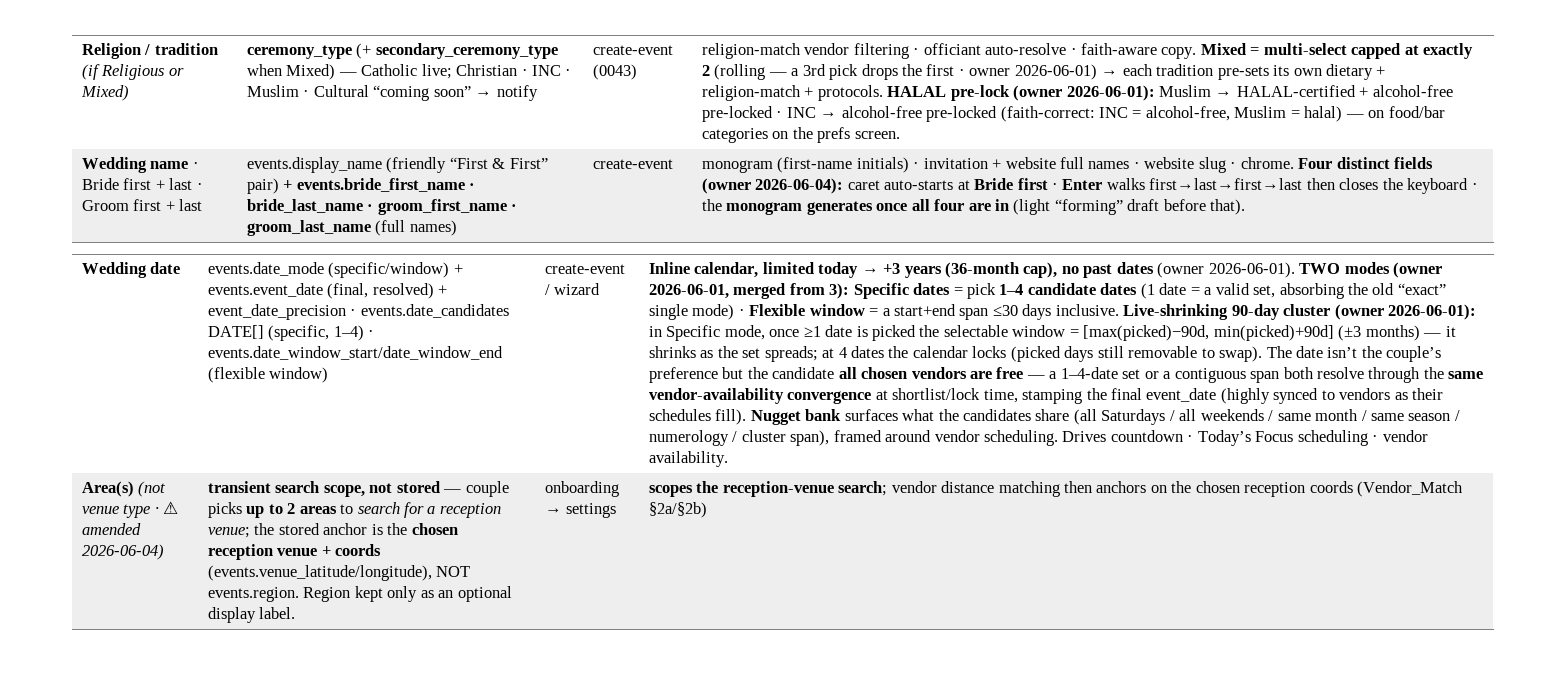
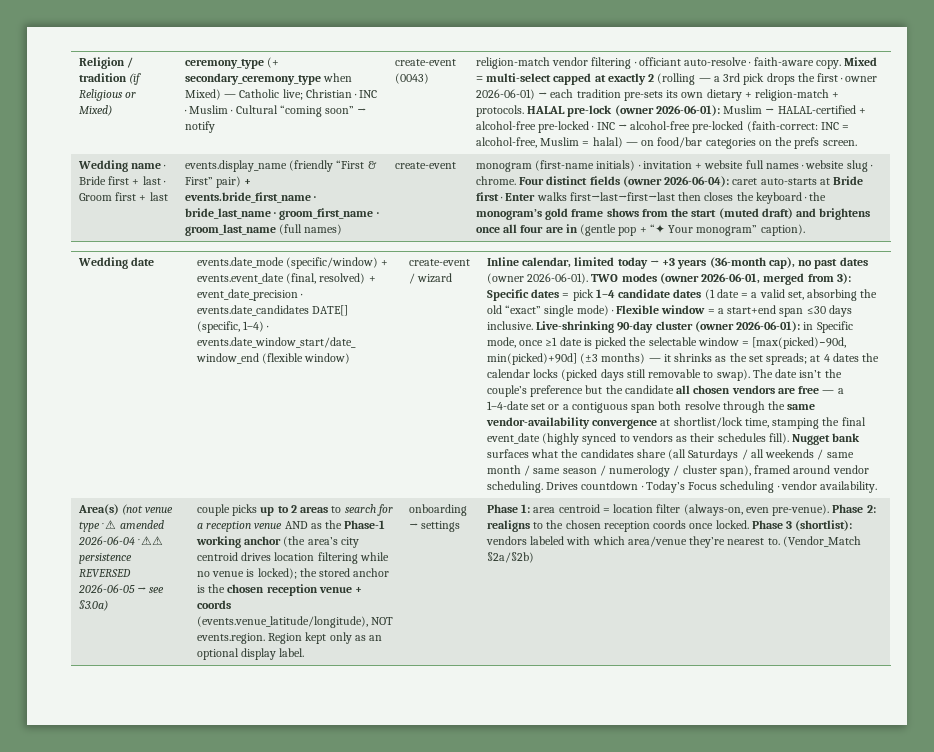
[726,201,873,215] monogram generates -> [475,208,871,220] monogram’s gold frame shows from the start (muted draft) and brightens
[1013,199,1246,215] (light “forming” draft before that). -> [580,224,805,236] (gentle pop + “✦ Your monogram” caption).
[81,544,164,560] [207,481,462,497] 2026-06-04) | transient search scope, not stored — -> [77,536,164,545] [78,553,132,564] [78,569,131,578] [77,584,165,593] [78,600,108,611] 2026-06-04 · ⚠⚠ persistence REVERSED 2026-06-05 → see §3.0a) |
[207,527,250,538] venue; -> [254,520,386,529] [195,536,359,548] [196,552,389,564] [196,568,297,579] venue AND as the Phase-1 working anchor (the area’s city centroid drives location filtering while no venue is locked);
[648,481,1353,497] scopes the reception-venue search; vendor distance matching then anchors on the chosen reception coords -> [486,504,876,516] [486,520,853,532] [485,536,780,548] Phase 1: area centroid = location filter (always-on, even pre-venue). Phase 2: realigns to the chosen reception coords once locked. Phase 3 (shortlist): vendors labeled with which area/venue they’re nearest to.

